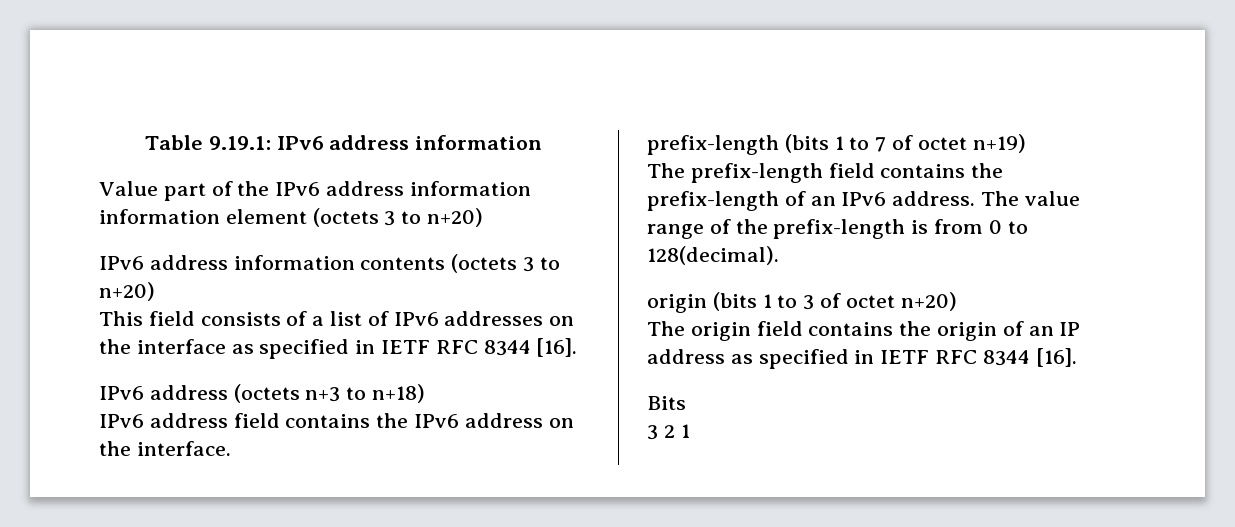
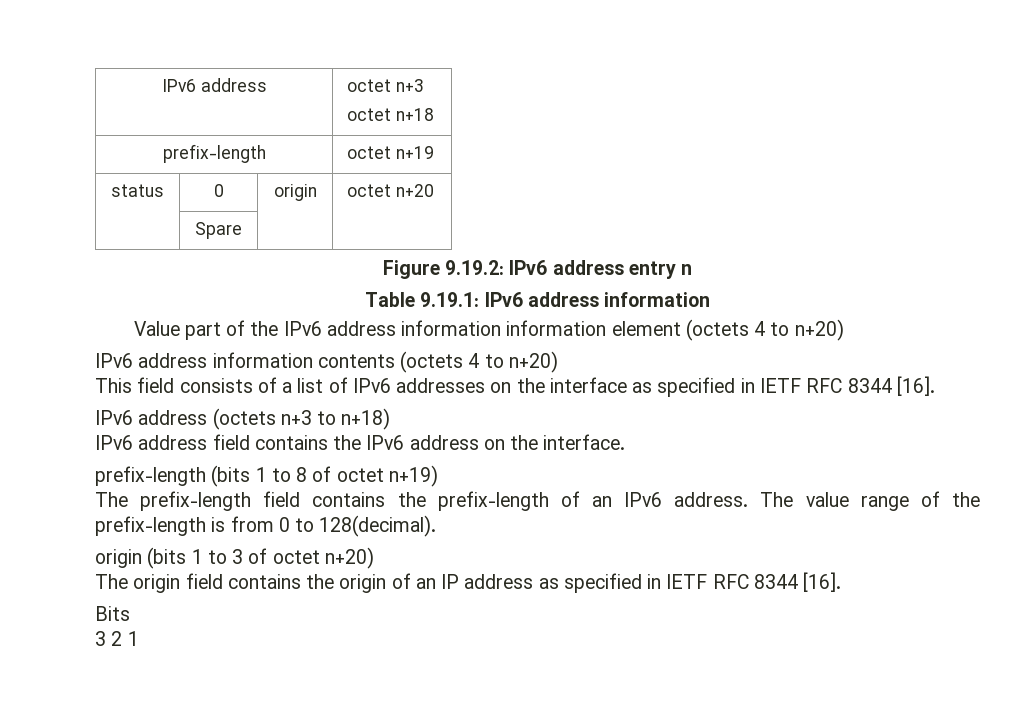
(144, 142) none -> [161,78,267,92] [347,79,425,92] [347,108,435,121] [162,144,266,163] [347,146,435,159] [111,184,164,197] [213,184,224,197] [273,184,317,201] [347,184,435,197] [195,222,242,239] [382,260,693,279] IPv6 address | octet n+3 // octet n+18 // prefix-length | octet n+19 // status | 0 | origin | octet n+20 // | Spare | | // Figure 9.19.2: IPv6 address entry n //
[384,211,396,226] 3 -> [754,321,766,336] 4
[523,257,535,272] 3 -> [468,353,480,368] 4
[875,137,887,152] 7 -> [296,467,308,482] 8

